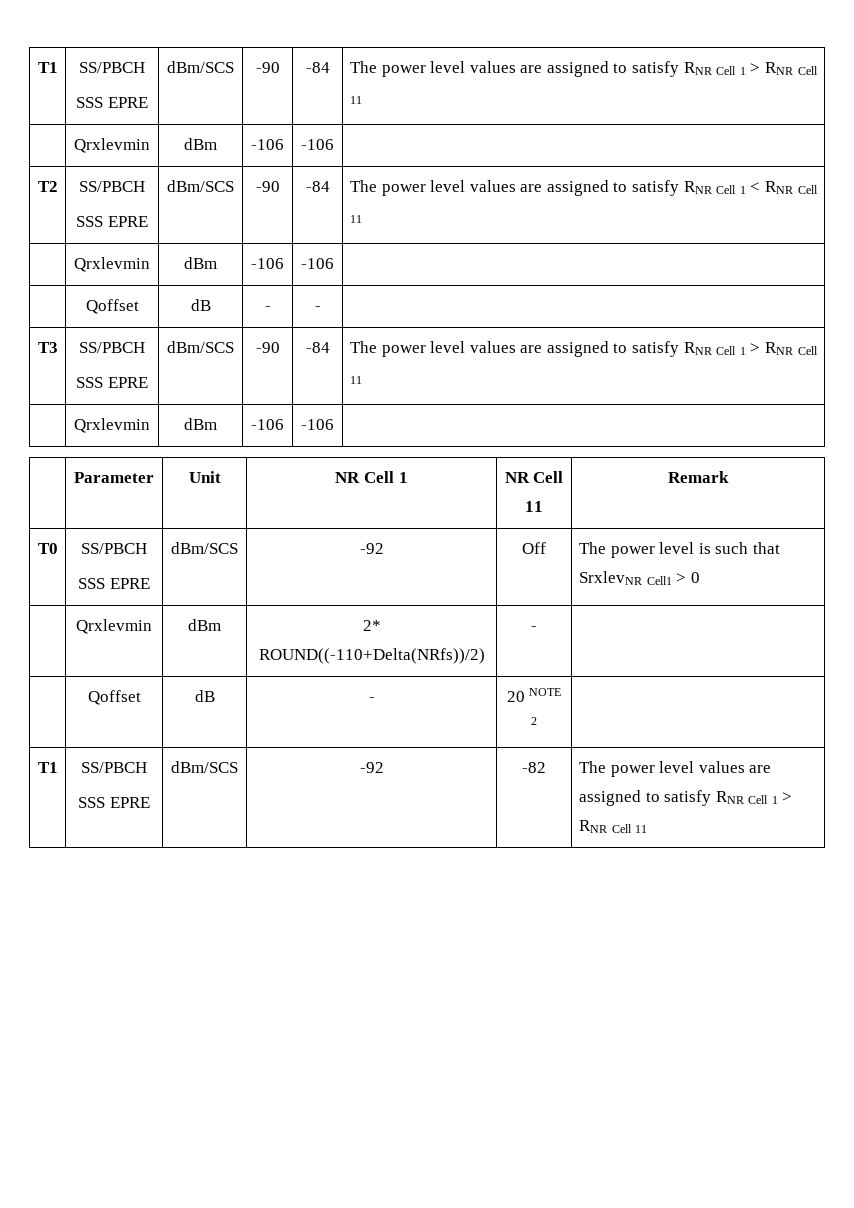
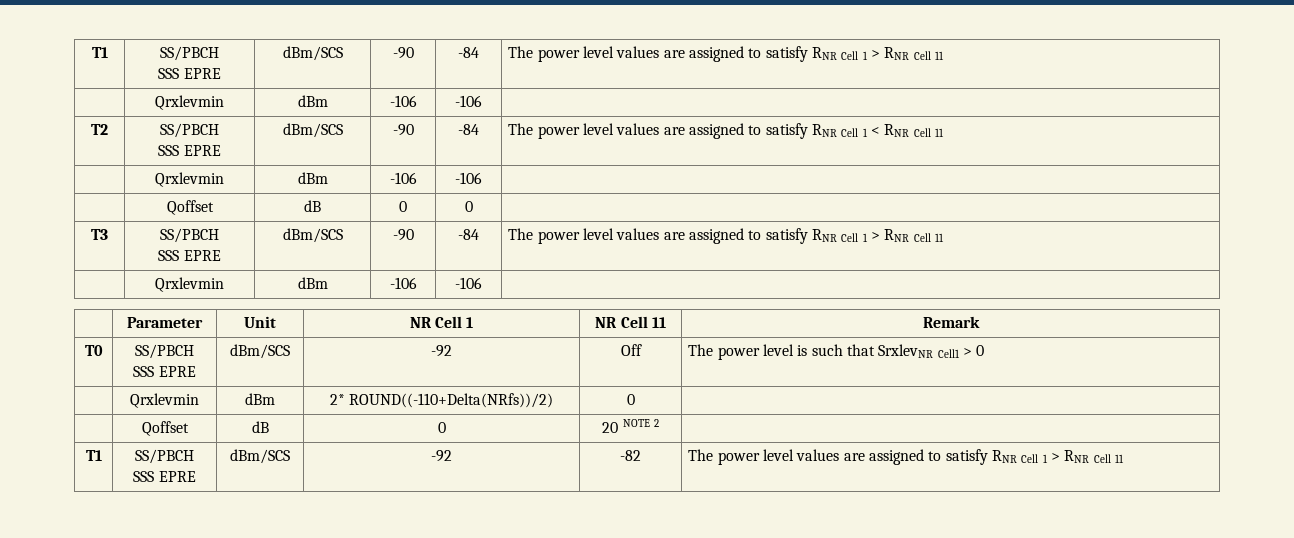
[264,306,271,311] [314,306,321,311] - | - -> [399,201,407,212] [464,201,473,212] 0 | 0
[531,626,537,631] [87,690,141,705] [194,690,215,702] [368,697,375,702] - | // | Qoffset | dB | - -> [626,394,635,405] [141,421,189,436] [251,421,269,433] [437,422,446,433] 0 | // | Qoffset | dB | 0

